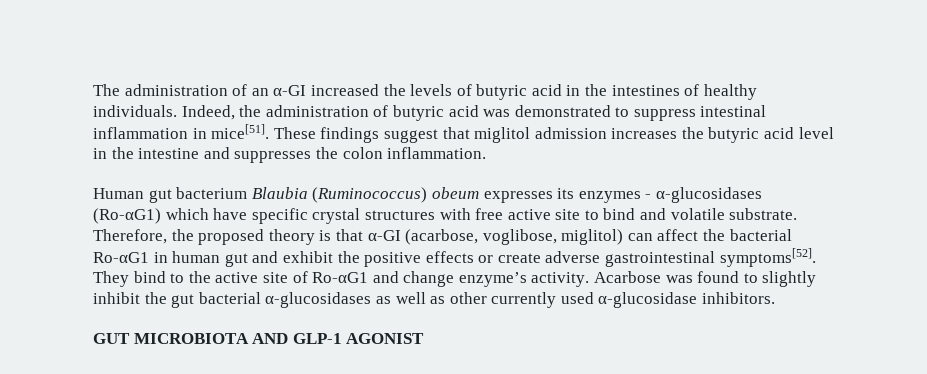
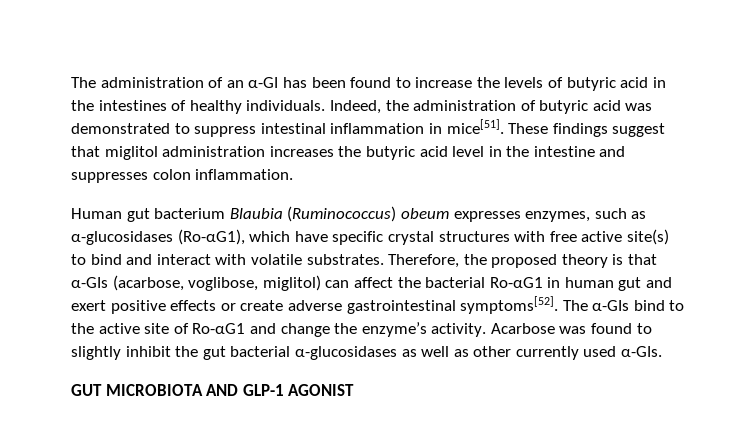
[310,84,379,96] increased -> [282,77,473,88] has been found to increase
[534,127,607,139] admission -> [162,146,266,157] administration
[315,147,338,159] the -> (148, 177) none
[557,187,762,203] [93,208,161,224] its enzymes - α-glucosidases (Ro-αG1) -> [525,208,647,222] [71,229,245,245] enzymes, such as α-glucosidases (Ro-αG1),
[555,209,581,220] site -> [626,229,669,245] site(s)
[670,208,798,220] volatile substrate. -> [156,254,384,265] interact with volatile substrates.
[367,230,401,241] α-GI -> [71,277,108,288] α-GIs
[282,251,360,263] exhibit the -> [71,300,106,311] exert
[93,271,129,287] They -> [562,300,630,311] The α-GIs
(455, 279) none -> [334,323,358,334] the
[598,292,776,308] α-glucosidase inhibitors. -> [621,346,663,357] α-GIs.

